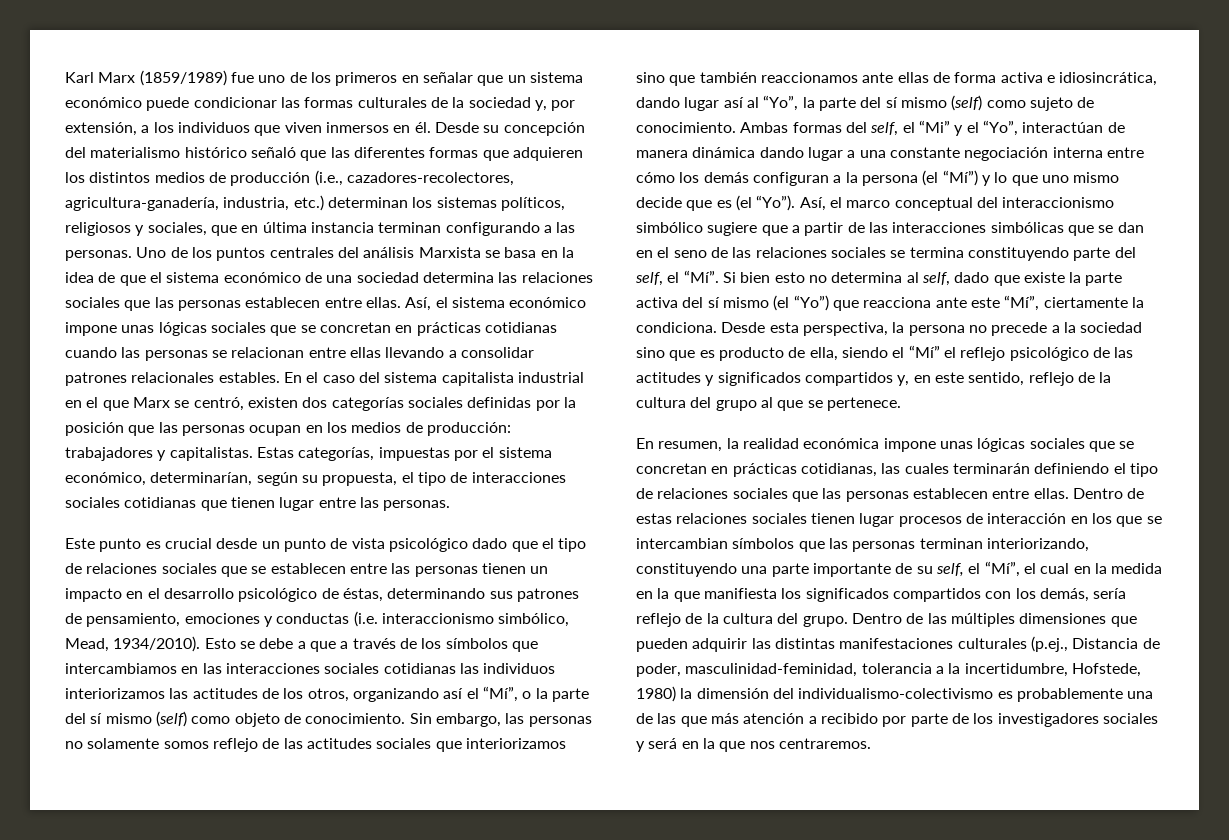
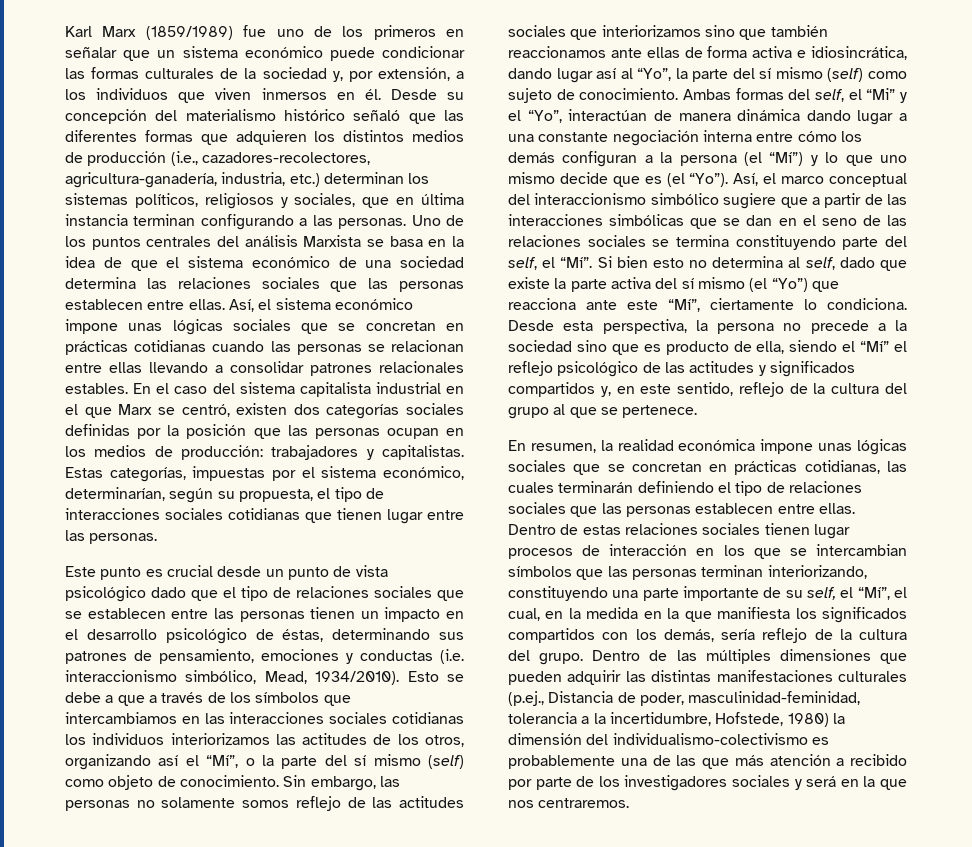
[459,663,479,674] las -> [65,734,86,745] los
[1131,297,1144,308] la -> [804,299,817,310] lo
[1040,563,1070,574] cual -> [508,608,540,621] cual,

